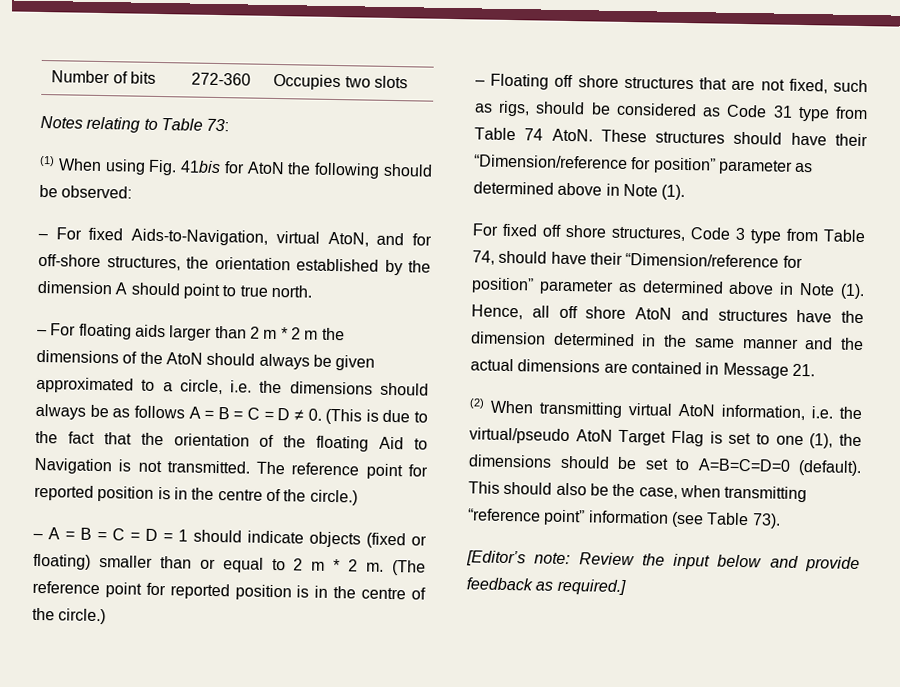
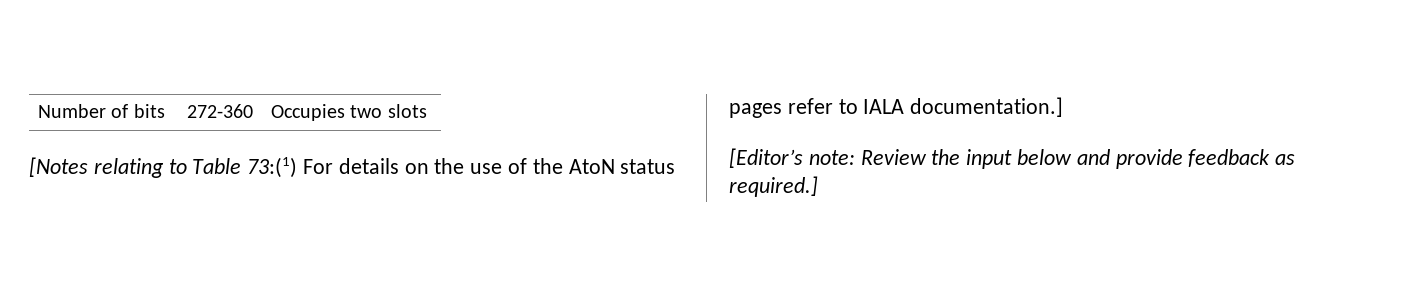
[40,115,83,129] Notes -> [29,157,88,177] [Notes
[206,118,230,132] [39,155,433,179] [39,184,133,199] [38,227,433,247] [38,253,431,276] [37,280,312,300] [37,323,345,341] [36,349,376,371] [36,376,429,396] [35,403,428,425] [35,430,429,452] [34,457,428,480] [34,484,358,506] [33,527,427,549] [33,553,427,576] [32,580,427,601] [32,607,107,625] [475,73,868,94] [474,100,868,122] [474,127,868,147] [474,154,814,175] [473,181,686,201] [472,223,866,244] [472,250,803,269] [471,277,865,300] [471,304,864,324] [471,331,864,351] [470,358,815,379] [469,398,862,421] [469,427,862,449] [468,454,862,477] [468,481,808,503] [467,508,781,529] 73: // (1) When using Fig. 41bis for AtoN the following should be observed: // – For fixed Aids-to-Navigation, virtual AtoN, and for off-shore structures, the orientation established by the dimension A should point to true north. // – For floating aids larger than 2 m * 2 m the dimensions of the AtoN should always be given approximated to a circle, i.e. the dimensions should always be as follows A = B = C = D ≠ 0. (This is due to the fact that the orientation of the floating Aid to Navigation is not transmitted. The reference point for reported position is in the centre of the circle.) // – A = B = C = D = 1 should indicate objects (fixed or floating) smaller than or equal to 2 m * 2 m. (The reference point for reported position is in the centre of the circle.) // – Floating off shore structures that are not fixed, such as rigs, should be considered as Code 31 type from Table 74 AtoN. These structures should have their “Dimension/reference for position” parameter as determined above in Note (1). // For fixed off shore structures, Code 3 type from Table 74, should have their “Dimension/reference for position” parameter as determined above in Note (1). Hence, all off shore AtoN and structures have the dimension determined in the same manner and the actual dimensions are contained in Message 21. // (2) When transmitting virtual AtoN information, i.e. the virtual/pseudo AtoN Target Flag is set to one (1), the dimensions should be set to A=B=C=D=0 (default). This should also be the case, when transmitting “reference point” information (see Table 73). -> [247,157,676,178] [729,97,1064,118] 73:(1) For details on the use of the AtoN status pages refer to IALA documentation.]

